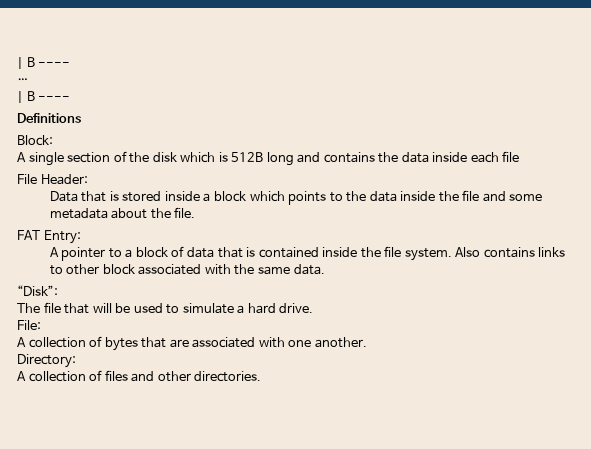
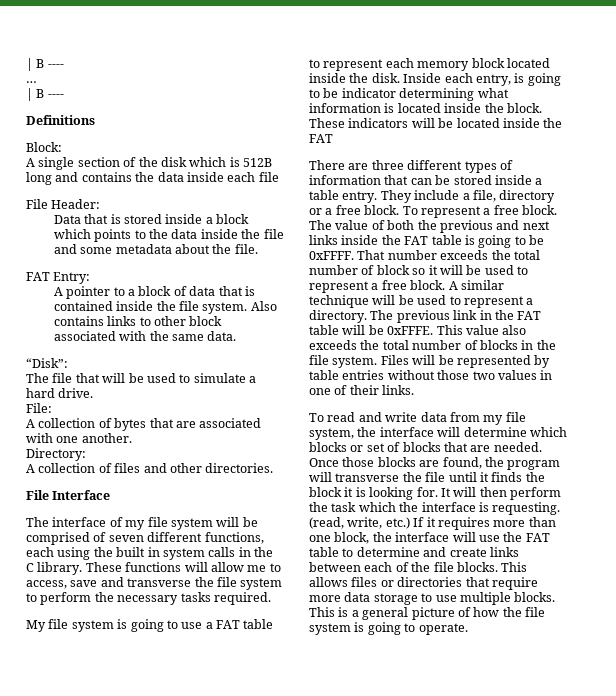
(262, 376) none -> [26,490,111,500] [26,517,258,530] [26,532,264,545] [26,547,273,560] [26,562,281,575] [26,577,283,590] [26,592,271,605] [26,619,274,632] [309,58,550,71] [309,73,561,86] [309,88,509,101] [309,103,542,113] [309,118,563,128] [309,134,333,143] [309,160,513,173] [309,175,543,185] [309,190,556,203] [309,205,557,218] [309,220,550,233] [309,235,544,248] [309,250,540,260] [309,265,528,275] [309,280,504,293] [309,295,534,308] [309,310,542,323] [309,325,527,335] [309,340,556,350] [309,355,551,368] [309,370,553,380] [309,385,415,395] [309,412,526,425] [309,427,567,440] [309,442,542,452] [309,457,561,470] [309,472,545,482] [309,487,561,500] [309,502,561,515] [309,517,556,530] [309,532,550,544] [309,547,519,557] [309,562,528,572] [309,577,538,590] [309,592,556,605] [309,607,545,620] [309,622,468,635] // File Interface // The interface of my file system will be comprised of seven different functions, each using the built in system calls in the C library. These functions will allow me to access, save and transverse the file system to perform the necessary tasks required. // My file system is going to use a FAT table to represent each memory block located inside the disk. Inside each entry, is going to be indicator determining what information is located inside the block. These indicators will be located inside the FAT // There are three different types of information that can be stored inside a table entry. They include a file, directory or a free block. To represent a free block. The value of both the previous and next links inside the FAT table is going to be 0xFFFF. That number exceeds the total number of block so it will be used to represent a free block. A similar technique will be used to represent a directory. The previous link in the FAT table will be 0xFFFE. This value also exceeds the total number of blocks in the file system. Files will be represented by table entries without those two values in one of their links. // To read and write data from my file system, the interface will determine which blocks or set of blocks that are needed. Once those blocks are found, the program will transverse the file until it finds the block it is looking for. It will then perform the task which the interface is requesting. (read, write, etc.) If it requires more than one block, the interface will use the FAT table to determine and create links between each of the file blocks. This allows files or directories that require more data storage to use multiple blocks. This is a general picture of how the file system is going to operate.

